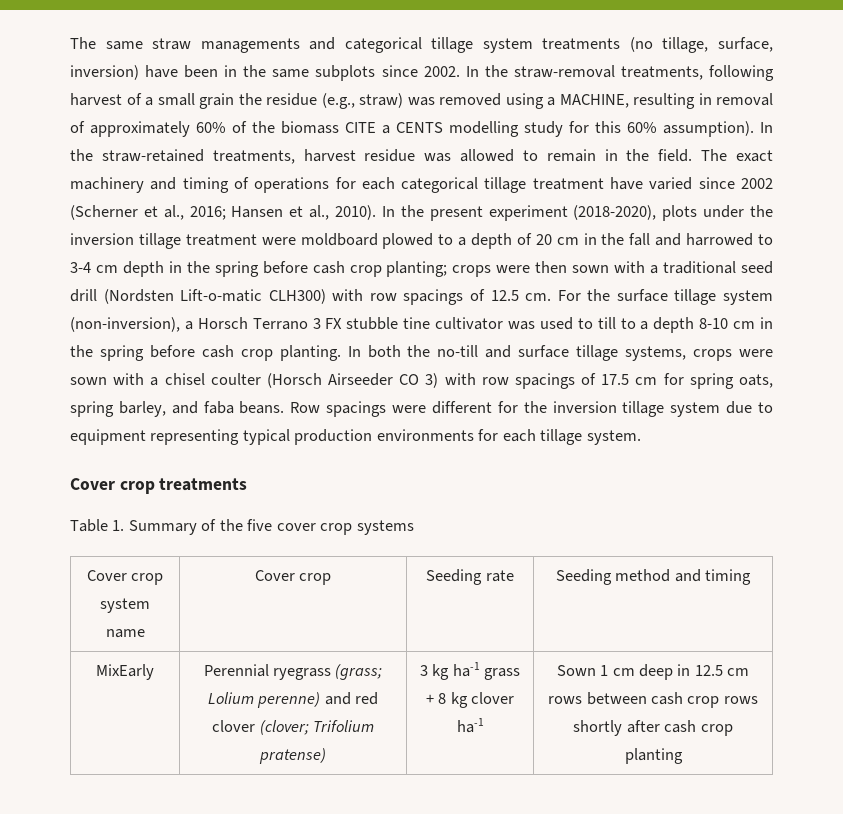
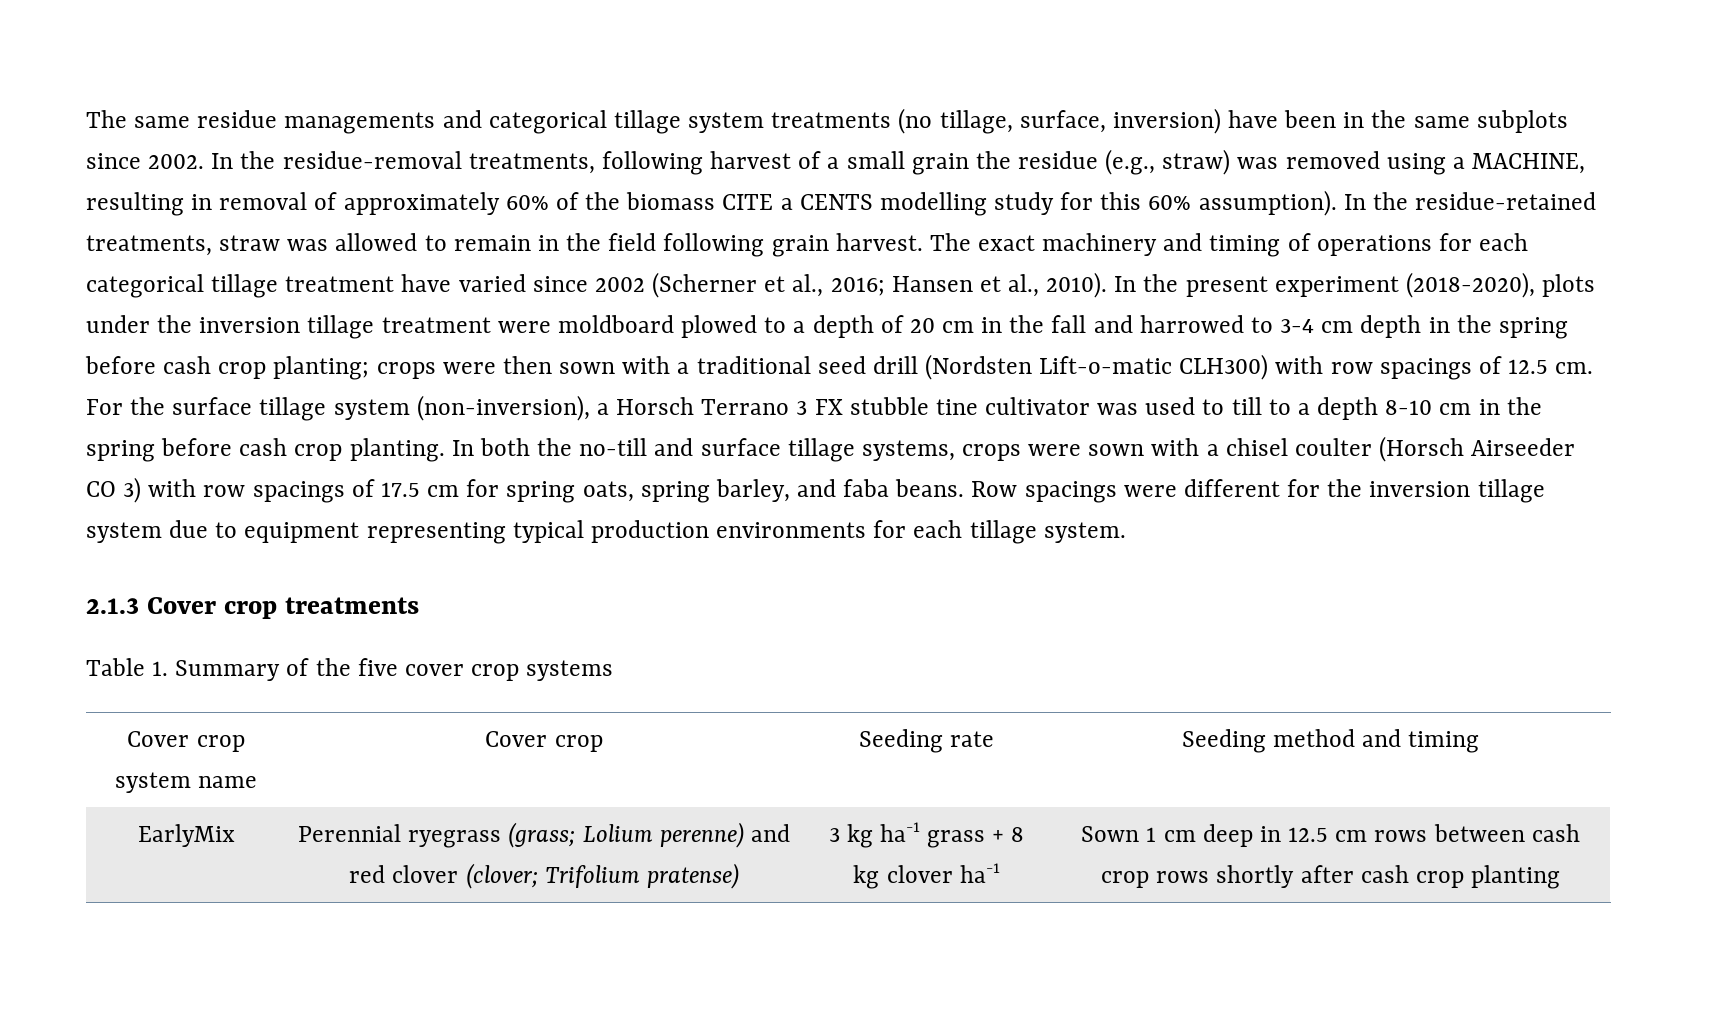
[152,38,192,50] straw -> [197,110,278,128] residue
[513,65,615,78] straw-removal -> [282,151,462,169] residue-removal
[101,149,416,164] straw-retained treatments, harvest residue -> [1415,192,1597,210] [86,235,281,256] residue-retained treatments, straw
[658,149,693,162] field. -> [608,233,923,257] field following grain harvest.
(641, 437) none -> [86,598,139,614] 2.1.3
[96,664,154,680] MixEarly -> [137,824,235,847] EarlyMix

